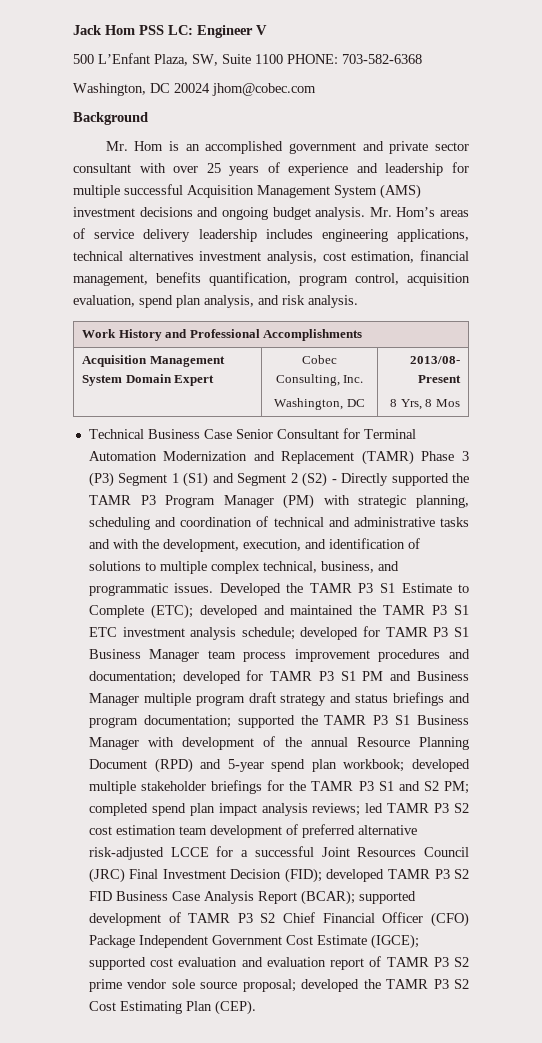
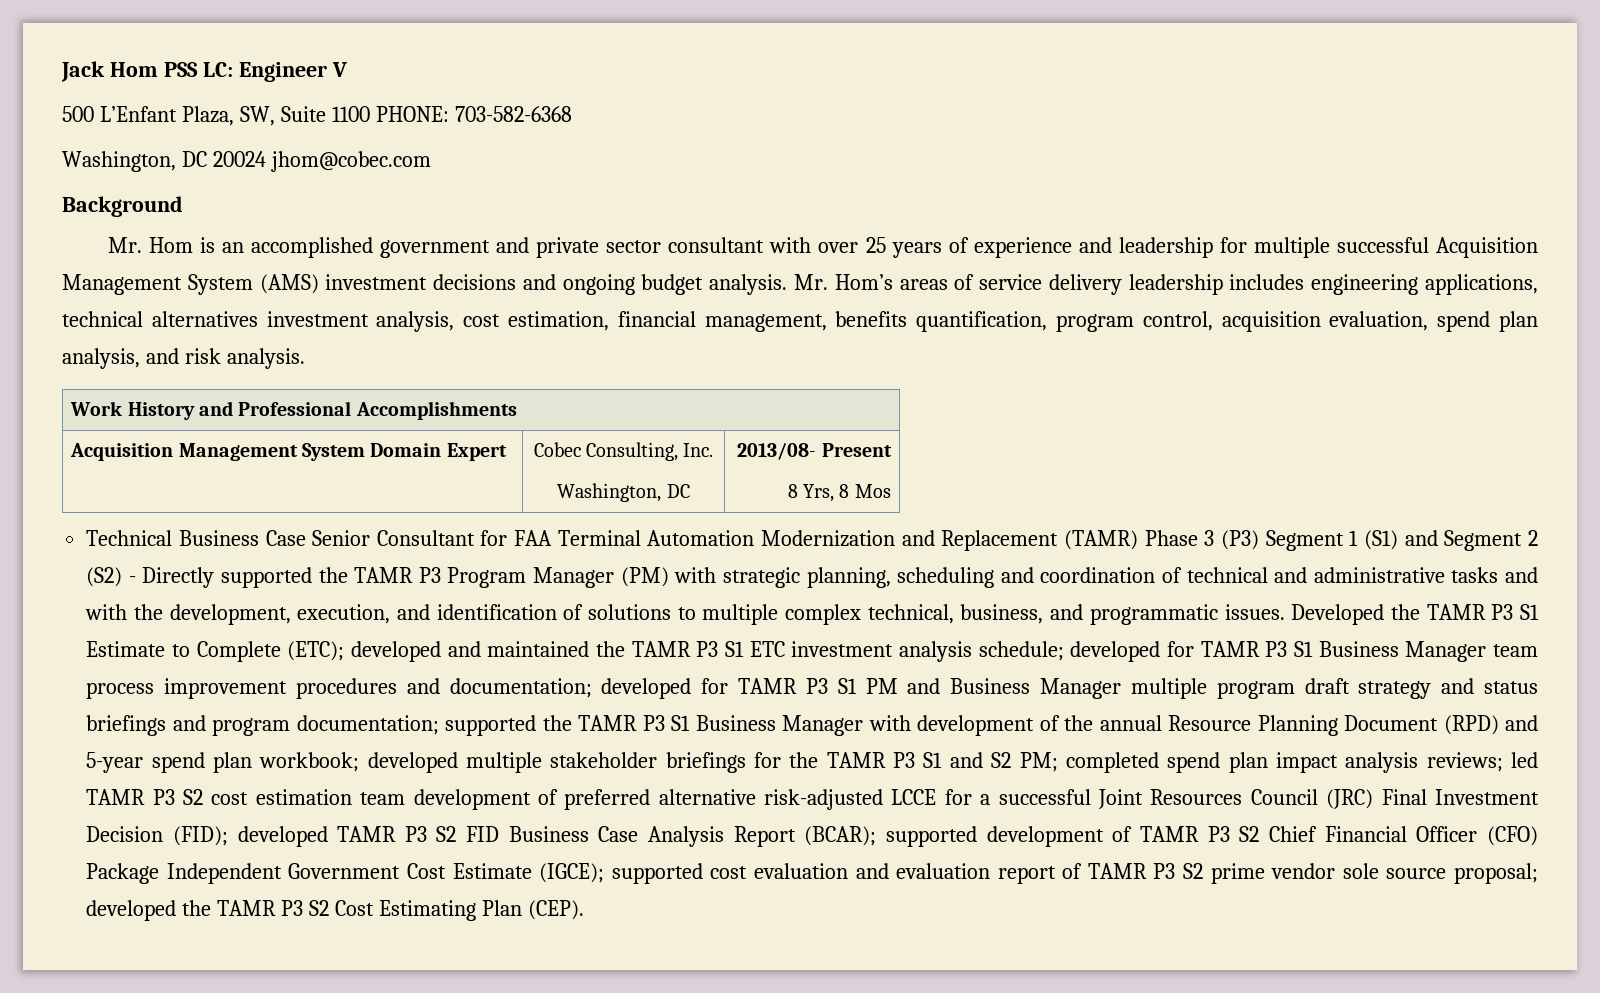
(360, 433) none -> [514,530,553,546] FAA

